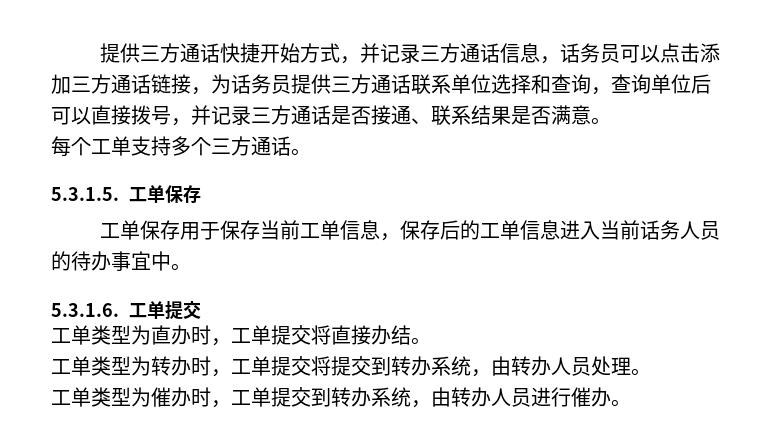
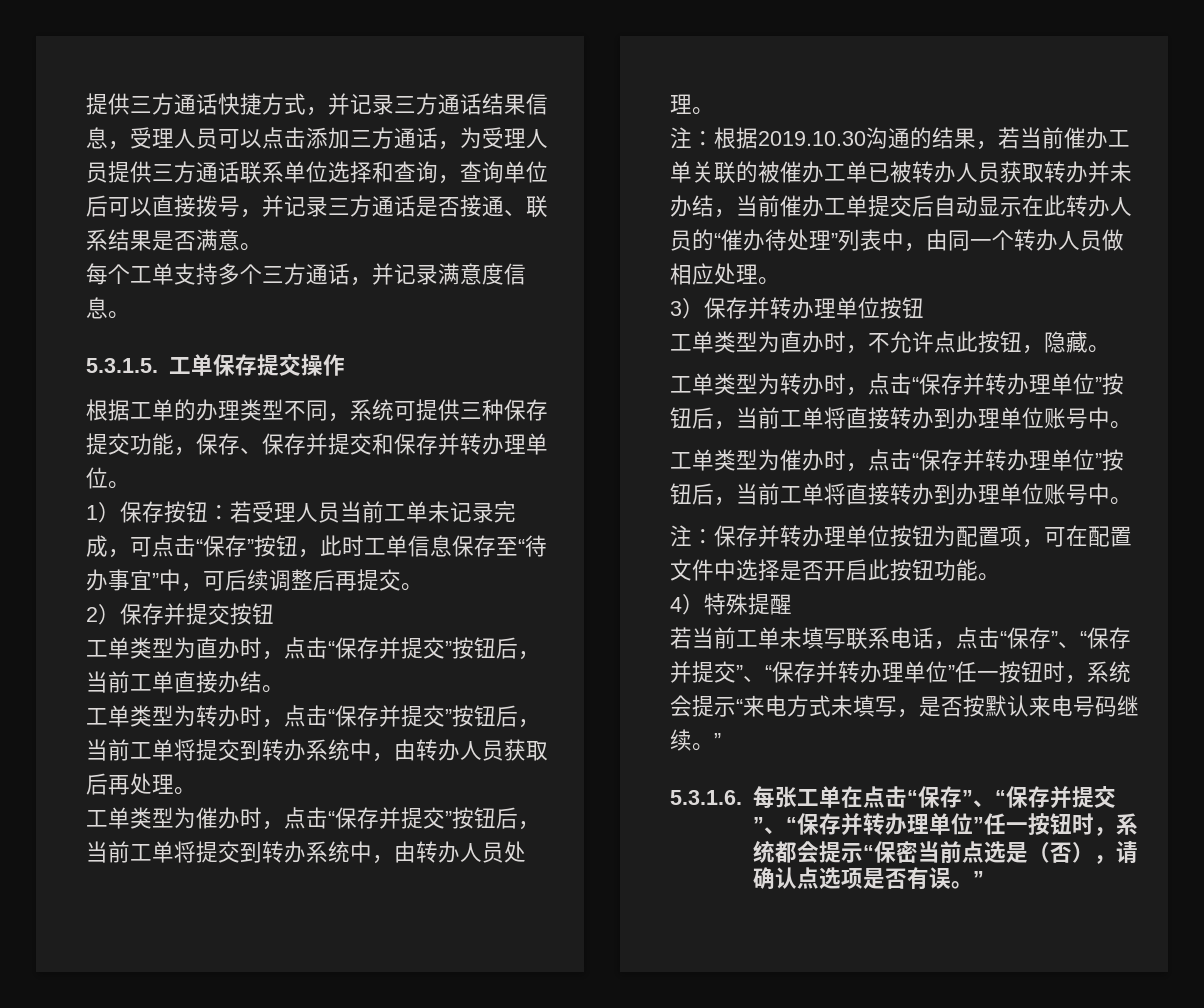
[260,43,301,63] 开始 -> (262, 104) none
[500,43,601,64] 信息，话务 -> [482,93,548,115] [86,127,196,150] 结果信息，受理人
[151,74,271,95] 链接，为话务 -> [438,127,548,150] ，为受理人
(291, 146) none -> [350,263,526,286] [86,297,108,319] ，并记录满意度信息
[100,220,721,241] [51,251,191,271] [51,300,201,320] [51,325,331,346] // 工单保存用于保存当前工单信息，保存后的工单信息进入当前话务人员的待办事宜中。 // 5.3.1.6.工单提交 // 工单类型为直办时，工单提交将 -> [256,354,345,376] [86,399,548,422] [86,433,548,456] [86,467,130,489] [86,501,516,523] [86,535,547,558] [86,569,423,592] [86,603,274,625] [86,637,540,660] [86,671,174,693] 提交操作 // 根据工单的办理类型不同，系统可提供三种保存提交功能，保存、保存并提交和保存并转办理单位。 // 1）保存按钮：若受理人员当前工单未记录完成，可点击“保存”按钮，此时工单信息保存至“待办事宜”中，可后续调整后再提交。 // 2）保存并提交按钮 // 工单类型为直办时，点击“保存并提交”按钮后，当前工单
[231,356,591,377] 工单提交将提交到转办系统，由转办人员 -> [284,705,540,728] [86,739,548,762] [86,773,130,795] 点击“保存并提交”按钮后，当前工单将提交到转办系统中，由转办人员获取后再
[231,387,631,408] 工单提交到转办系统，由转办人员进行催办。 -> [284,807,540,830] [86,841,526,864] [670,94,714,115] [670,127,1130,150] [670,161,1132,184] [670,195,1132,218] [670,229,1124,252] [670,263,780,285] [670,297,924,319] [670,331,1110,354] [670,373,1124,396] [670,407,1132,430] [670,449,1124,472] [670,483,1132,506] [670,525,1132,548] [670,559,1000,581] [670,593,792,615] [670,627,1131,650] [670,661,1131,684] [670,695,1139,718] [670,729,721,751] [670,786,1116,809] [752,813,1138,836] [752,840,1138,864] [752,867,984,889] 点击“保存并提交”按钮后，当前工单将提交到转办系统中，由转办人员处理。 // 注：根据2019.10.30沟通的结果，若当前催办工单关联的被催办工单已被转办人员获取转办并未办结，当前催办工单提交后自动显示在此转办人员的“催办待处理”列表中，由同一个转办人员做相应处理。 // 3）保存并转办理单位按钮 // 工单类型为直办时，不允许点此按钮，隐藏。 // 工单类型为转办时，点击“保存并转办理单位”按钮后，当前工单将直接转办到办理单位账号中。 // 工单类型为催办时，点击“保存并转办理单位”按钮后，当前工单将直接转办到办理单位账号中。 // 注：保存并转办理单位按钮为配置项，可在配置文件中选择是否开启此按钮功能。 // 4）特殊提醒 // 若当前工单未填写联系电话，点击“保存”、“保存并提交”、“保存并转办理单位”任一按钮时，系统会提示“来电方式未填写，是否按默认来电号码继续。” // 5.3.1.6.每张工单在点击“保存”、“保存并提交”、“保存并转办理单位”任一按钮时，系统都会提示“保密当前点选是（否），请确认点选项是否有误。”

